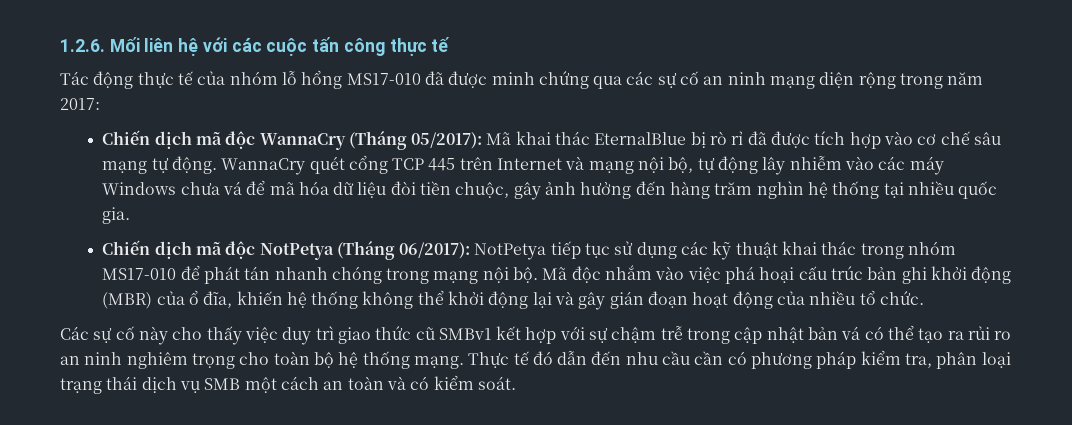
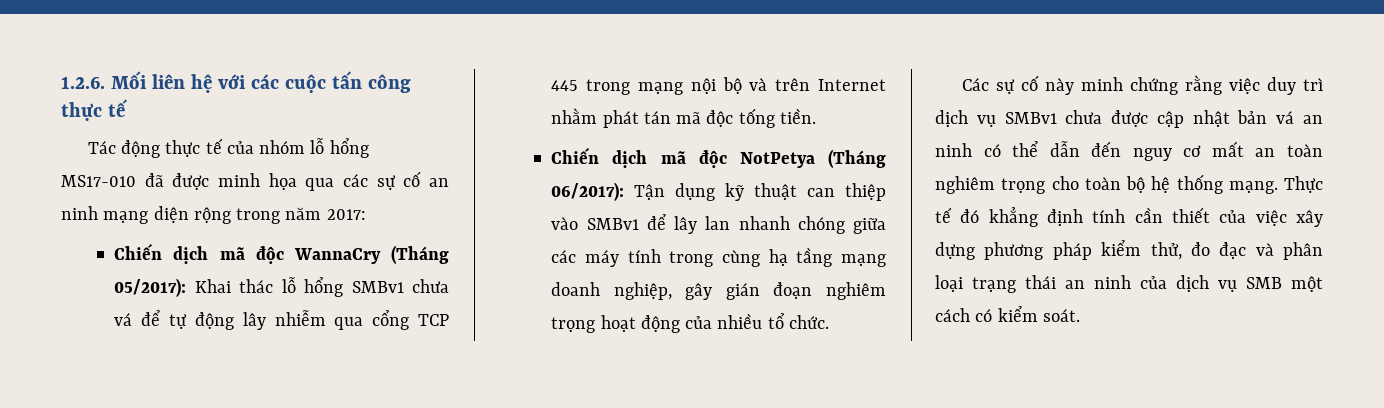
[538,71,589,89] chứng -> [268,173,297,190] họa
[486,131,1001,149] [102,155,944,175] [102,180,998,200] [102,207,131,224] Mã khai thác EternalBlue bị rò rỉ đã được tích hợp vào cơ chế sâu mạng tự động. WannaCry quét cổng TCP 445 trên Internet và mạng nội bộ, tự động lây nhiễm vào các máy Windows chưa vá để mã hóa dữ liệu đòi tiền chuộc, gây ảnh hưởng đến hàng trăm nghìn hệ thống tại nhiều quốc gia. -> [194,277,449,297] [114,310,449,330] [551,77,886,95] [551,108,816,128] Khai thác lỗ hổng SMBv1 chưa vá để tự động lây nhiễm qua cổng TCP 445 trong mạng nội bộ và trên Internet nhằm phát tán mã độc tống tiền.
[474,241,957,260] [102,265,1012,284] [102,290,575,309] NotPetya tiếp tục sử dụng các kỹ thuật khai thác trong nhóm MS17-010 để phát tán nhanh chóng trong mạng nội bộ. Mã độc nhắm vào việc phá hoại cấu trúc bản ghi khởi động (MBR) của ổ đĩa, khiến hệ thống không thể khởi động lại và -> [634,183,886,201] [551,214,886,234] [551,247,886,267] [551,282,672,300] Tận dụng kỹ thuật can thiệp vào SMBv1 để lây lan nhanh chóng giữa các máy tính trong cùng hạ tầng mạng doanh nghiệp,
(689, 299) none -> [826,282,886,300] [551,317,596,333] nghiêm trọng
[172,325,1012,345] [60,352,123,365] cho thấy việc duy trì giao thức cũ SMBv1 kết hợp với sự chậm trễ trong cập nhật bản vá có thể tạo ra rủi ro an ninh -> [1080,75,1323,95] [935,110,1323,128] [935,141,1323,161] minh chứng rằng việc duy trì dịch vụ SMBv1 chưa được cập nhật bản vá an ninh có thể dẫn đến nguy cơ mất an toàn
[557,350,933,369] dẫn đến nhu cầu cần có phương pháp kiểm tra, -> [988,207,1323,227] [935,240,1274,260] khẳng định tính cần thiết của việc xây dựng phương pháp kiểm thử, đo đạc và
(138, 383) none -> [1065,275,1167,289] an ninh của
[323,376,406,390] an toàn và -> (970, 315) none

